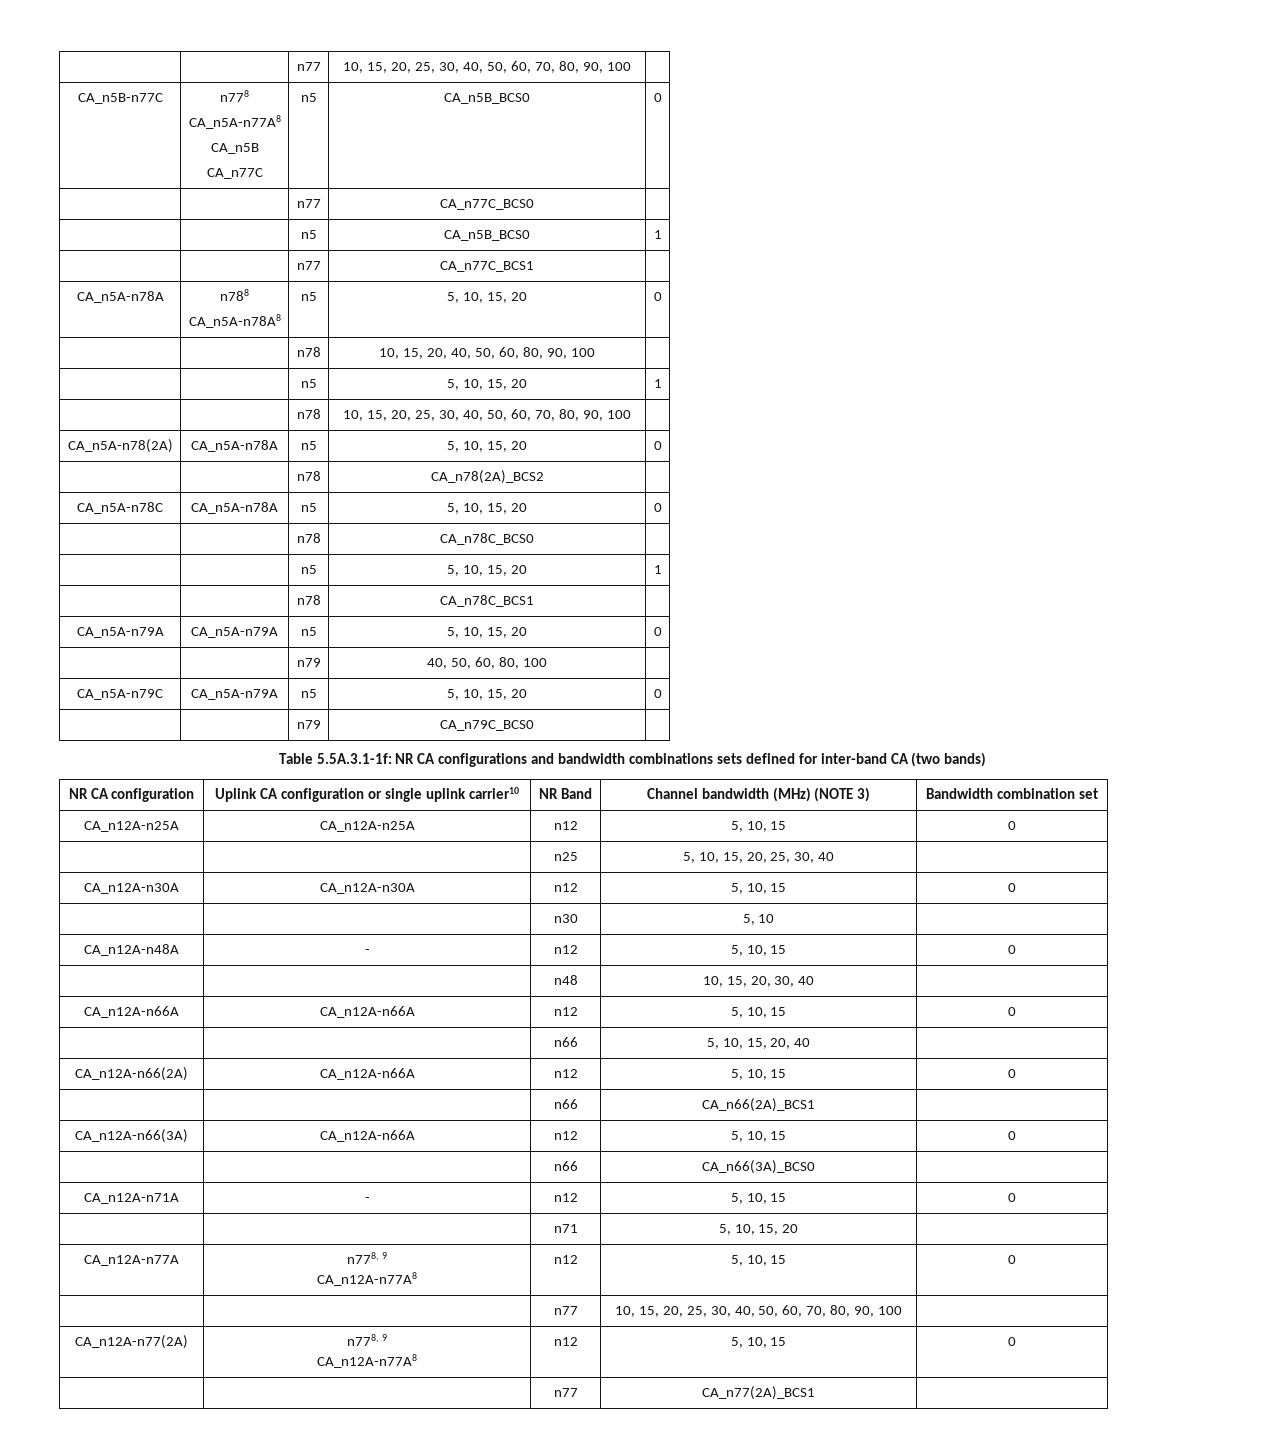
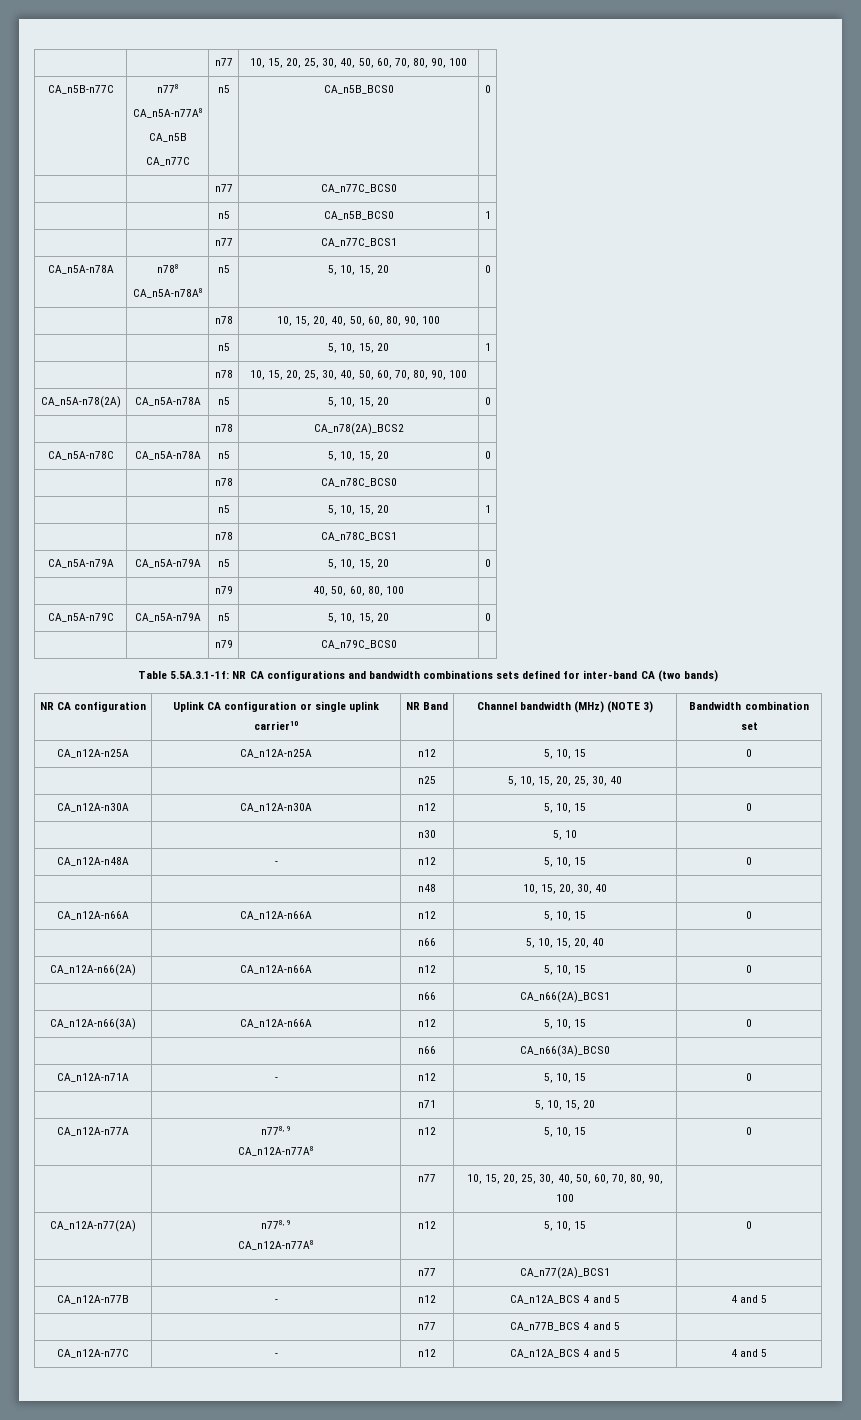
(816, 1393) none -> [57,1295,129,1304] [274,1299,278,1303] [418,1295,436,1303] [510,1295,620,1304] [730,1295,768,1303] [418,1322,436,1330] [510,1322,620,1331] [57,1349,129,1358] [274,1353,278,1357] [418,1349,436,1357] [510,1349,620,1358] [730,1349,768,1357] // CA_n12A-n77B | - | n12 | CA_n12A_BCS 4 and 5 | 4 and 5 // | | n77 | CA_n77B_BCS 4 and 5 | // CA_n12A-n77C | - | n12 | CA_n12A_BCS 4 and 5 | 4 and 5

